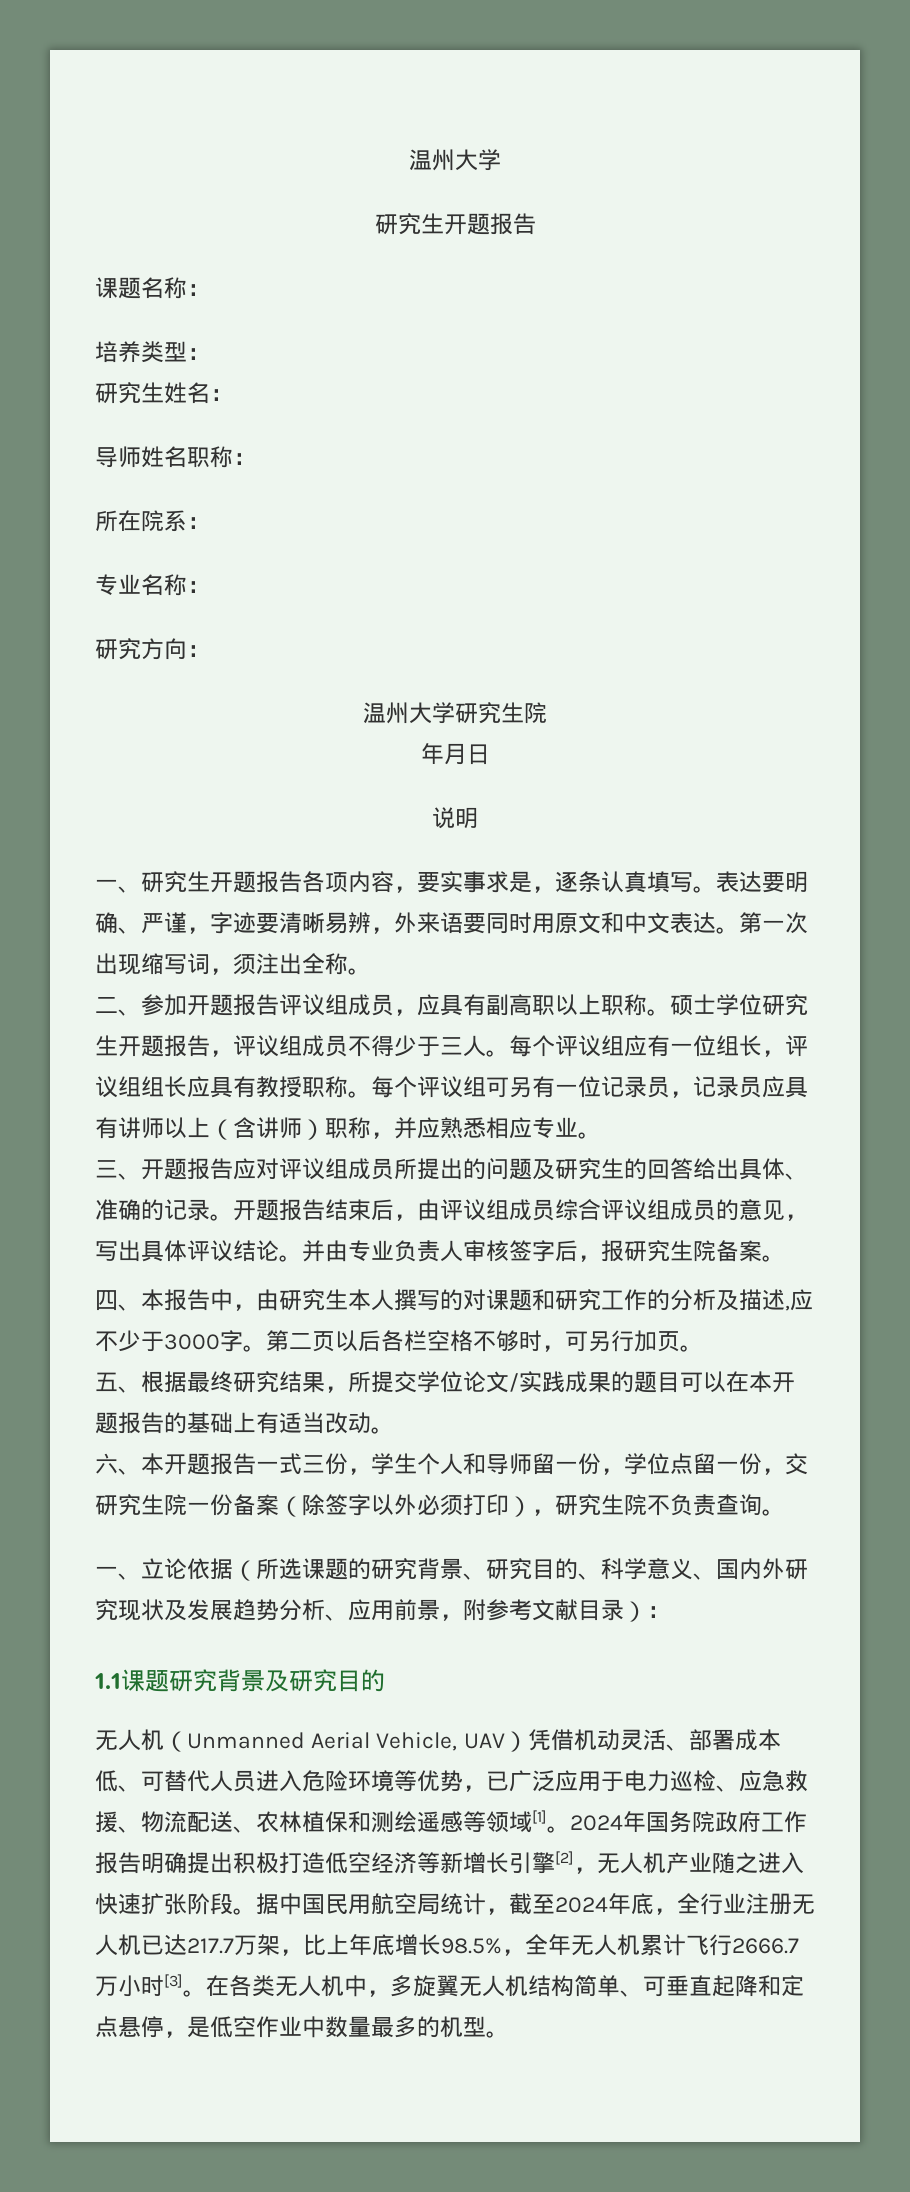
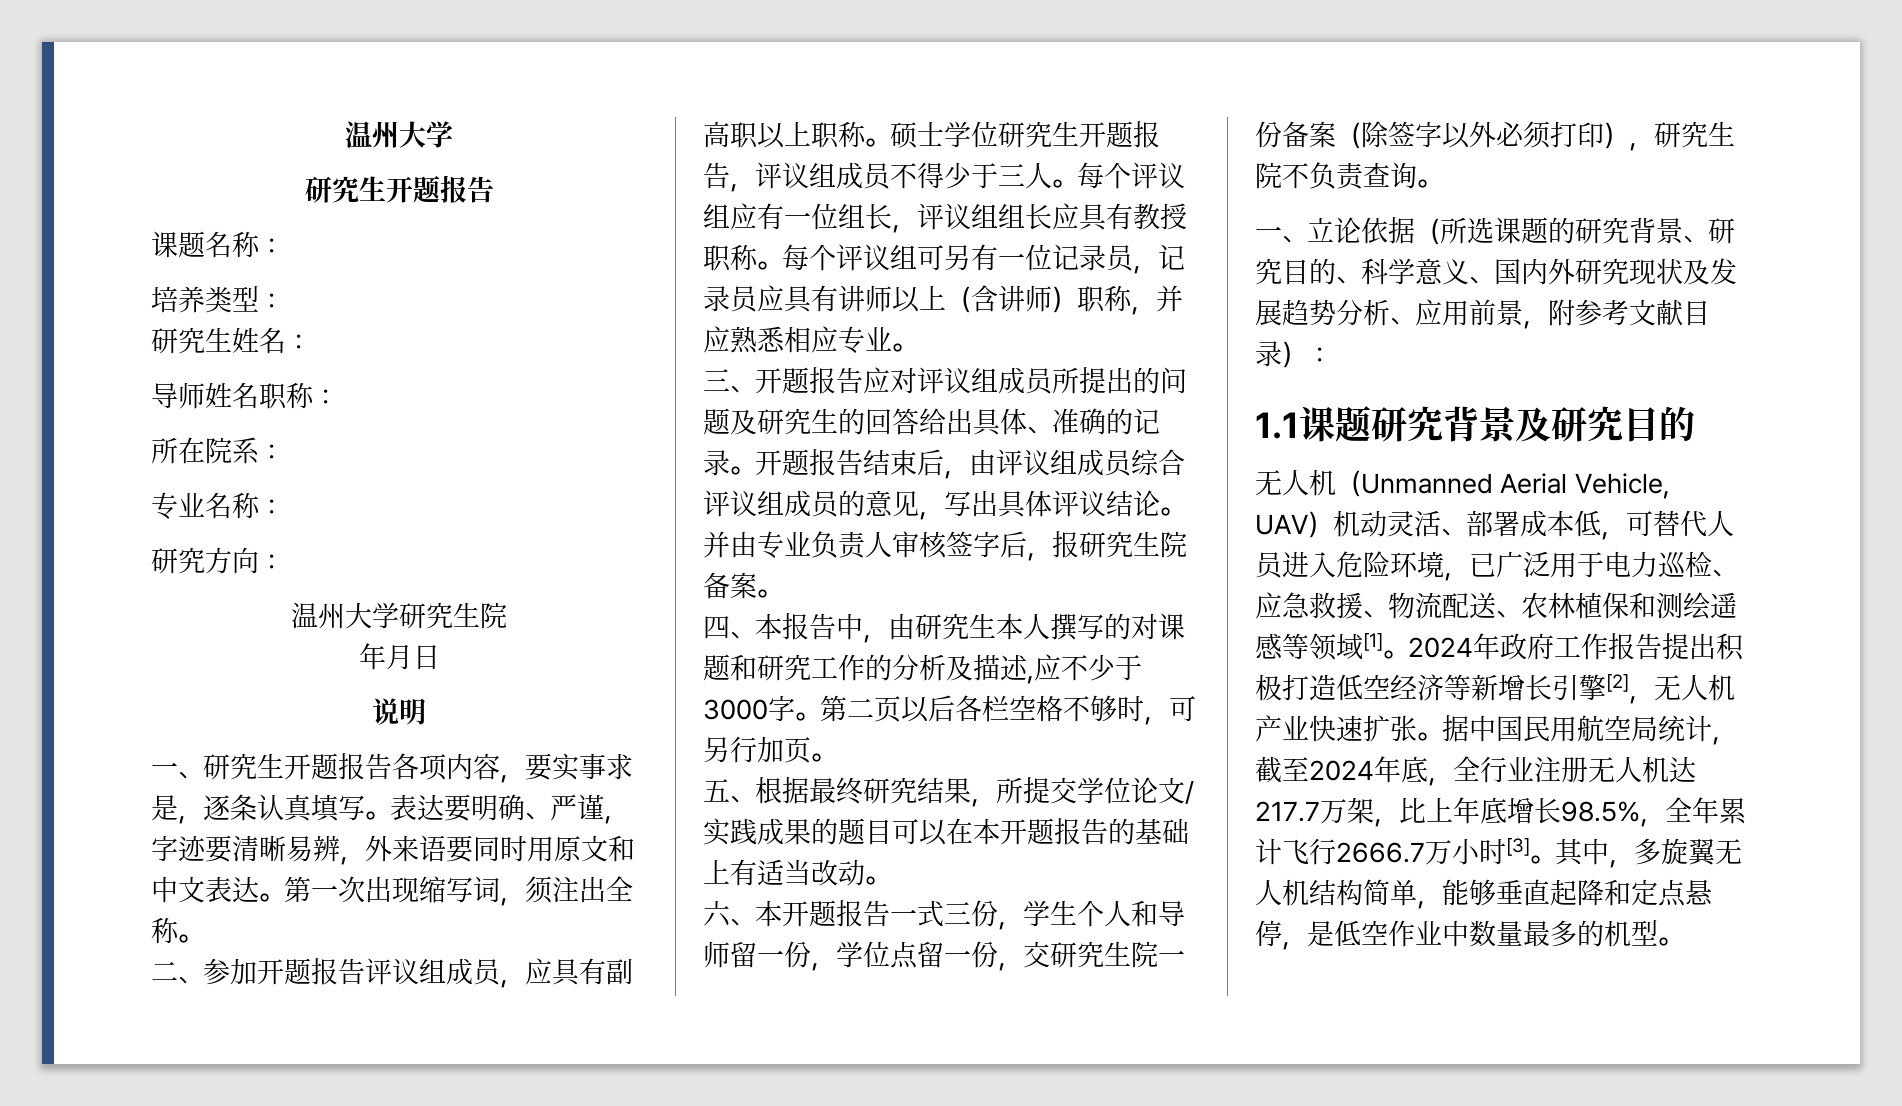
[527,1729,574,1751] 凭借 -> (1333, 524) none
[118,1785,141,1792] 、 -> [1601,532,1626,540] ，
[394,1770,463,1792] 等优势 -> (1444, 564) none
[555,1770,578,1792] 应 -> (1550, 564) none
[646,1811,715,1833] 国务院 -> (1500, 646) none
[141,1852,187,1874] 明确 -> (1662, 646) none
[712,1852,804,1874] 随之进入 -> (1309, 728) none
[187,1893,233,1915] 阶段 -> (1417, 728) none
[141,1935,164,1955] 已 -> (1669, 769) none
[571,1934,640,1956] 无人机 -> (1719, 810) none
[206,1975,344,1997] 在各类无人机 -> [1555,838,1584,866] 其
[620,1976,666,1997] 、可 -> [1417,879,1496,909] ，能够

